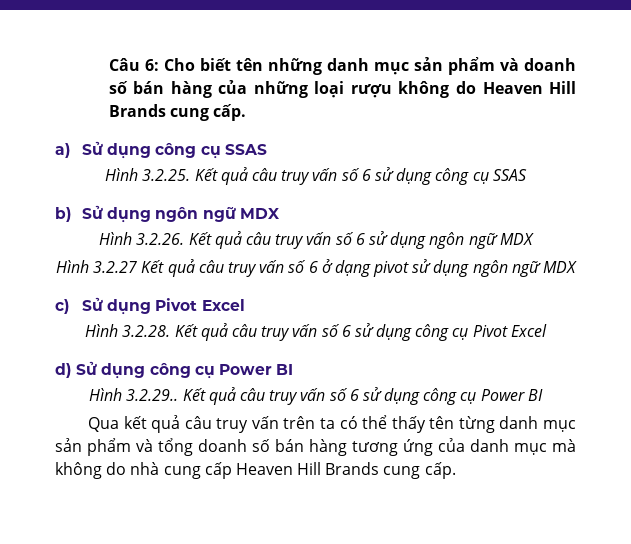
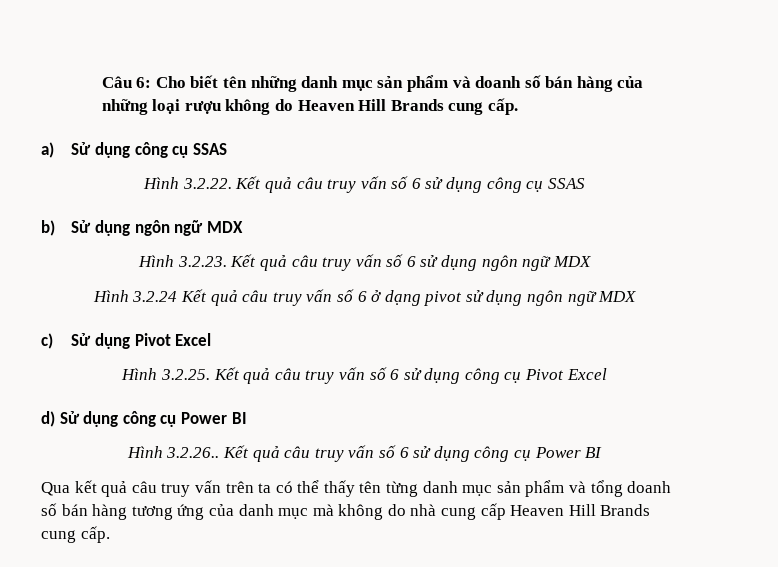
[142,169,191,181] 3.2.25. -> [182,178,232,189] 3.2.22.
[136,233,185,245] 3.2.26. -> [177,256,227,267] 3.2.23.
[93,261,138,273] 3.2.27 -> [132,291,178,302] 3.2.24
[122,325,171,337] 3.2.28. -> [160,369,210,380] 3.2.25.
[126,389,179,401] 3.2.29.. -> [166,447,220,458] 3.2.26..

